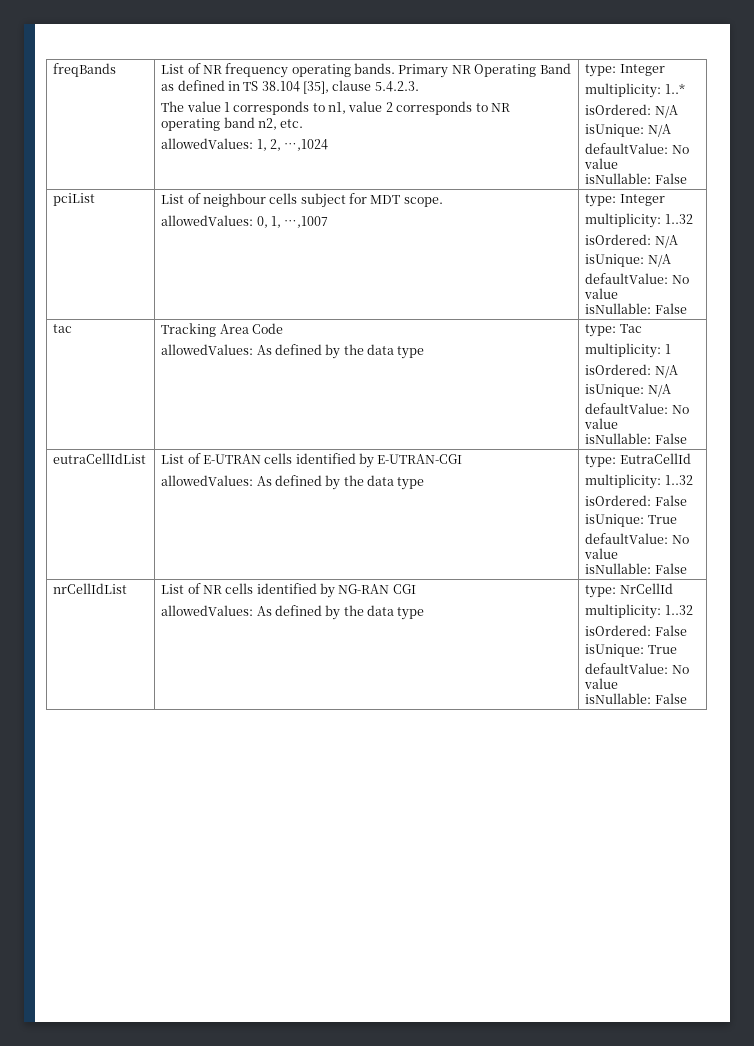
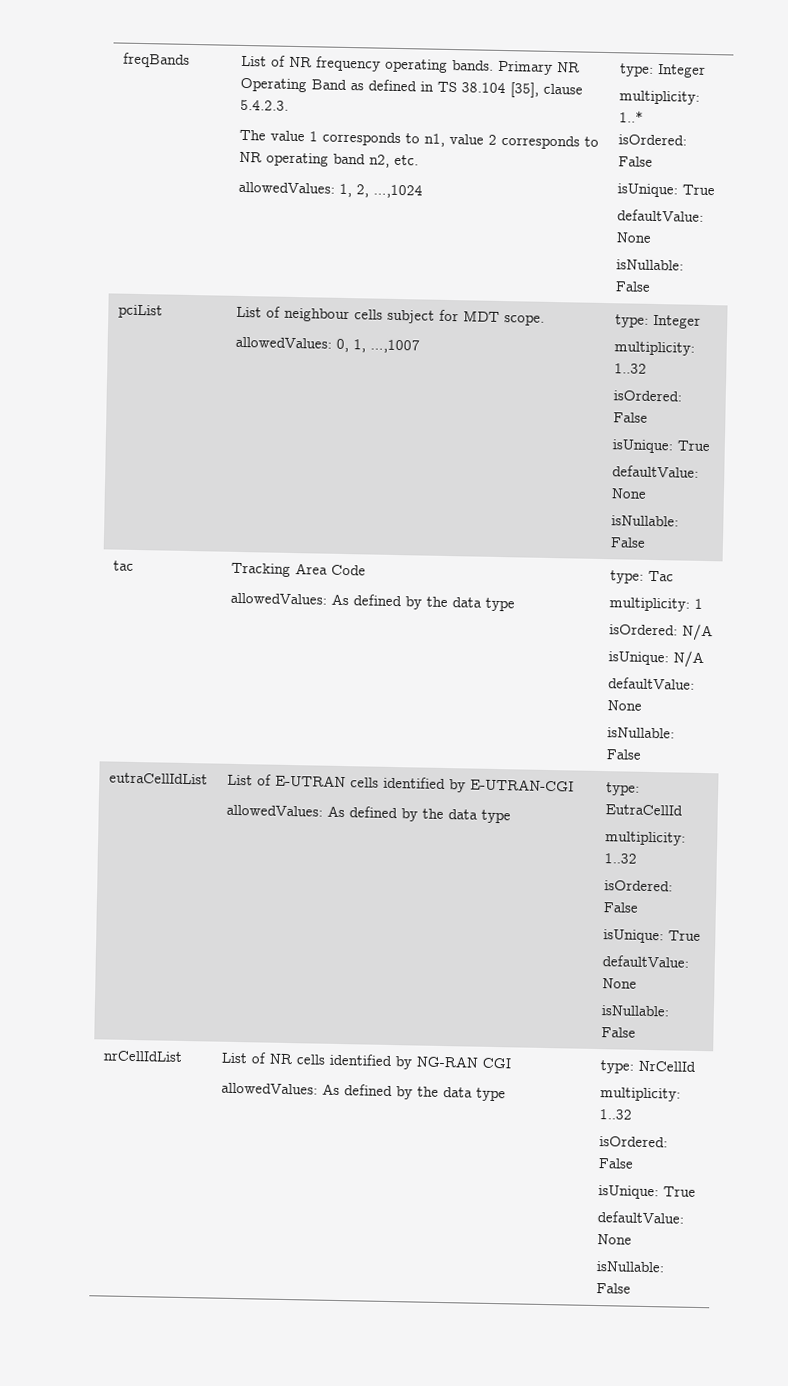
[654,105,678,118] [585,124,671,137] [585,143,689,154] [584,158,619,169] N/A // isUnique: N/A // defaultValue: No value -> [617,156,653,167] [616,183,715,198] [616,209,704,222] [615,232,651,243] False // isUnique: True // defaultValue: None
[654,235,678,248] [585,254,671,267] [585,273,689,284] [584,288,619,299] N/A // isUnique: N/A // defaultValue: No value -> [612,412,648,423] [611,439,710,454] [611,465,699,478] [610,488,647,499] False // isUnique: True // defaultValue: None
[585,403,689,414] [584,418,619,429] defaultValue: No value -> [607,677,695,690] [606,700,642,711] defaultValue: None
[585,533,689,544] [584,548,619,559] defaultValue: No value -> [601,955,689,968] [601,978,637,989] defaultValue: None
[585,663,689,674] [584,678,619,689] defaultValue: No value -> [596,1211,684,1224] [596,1234,632,1245] defaultValue: None

